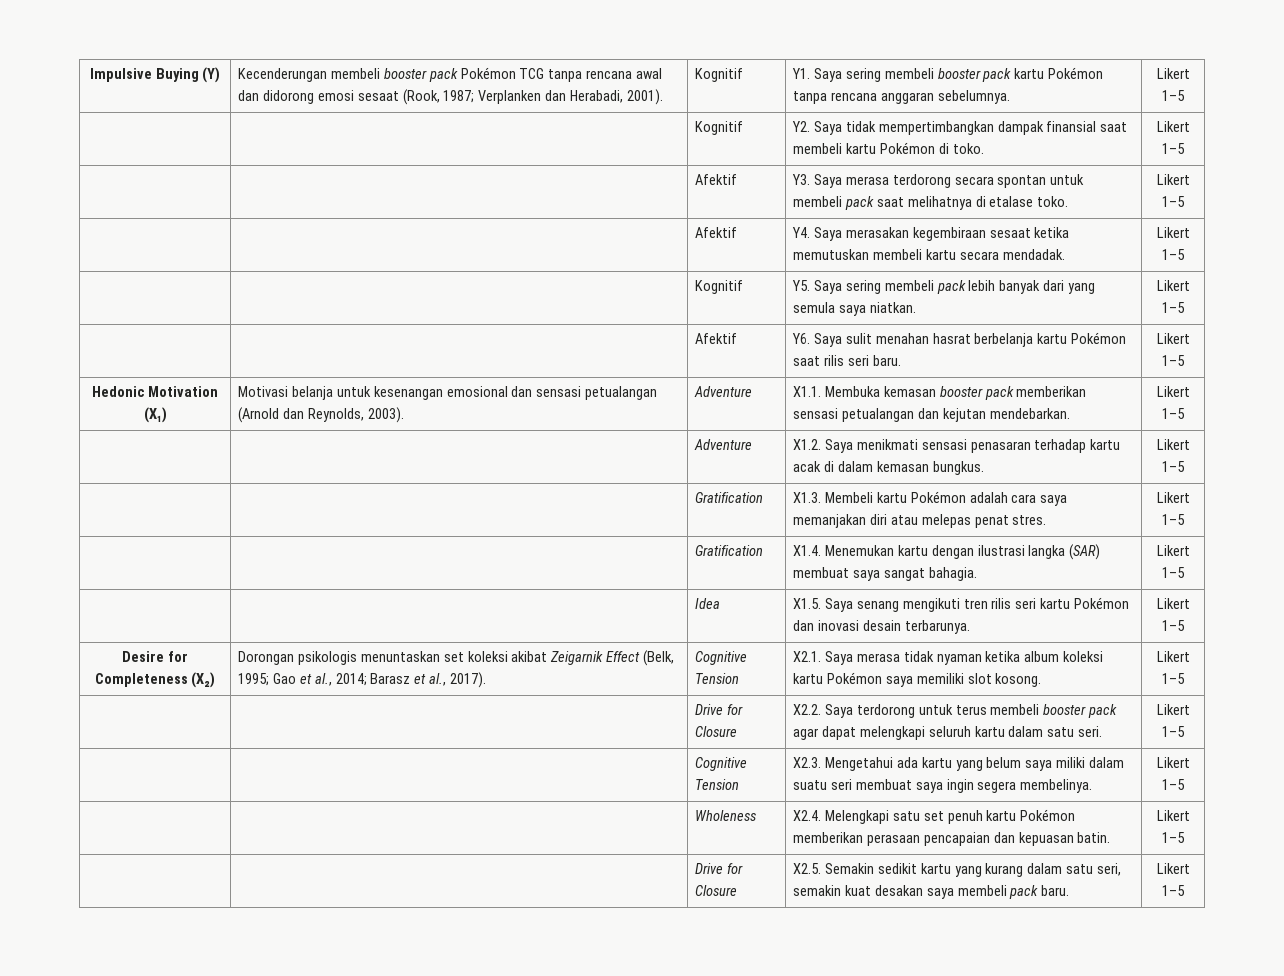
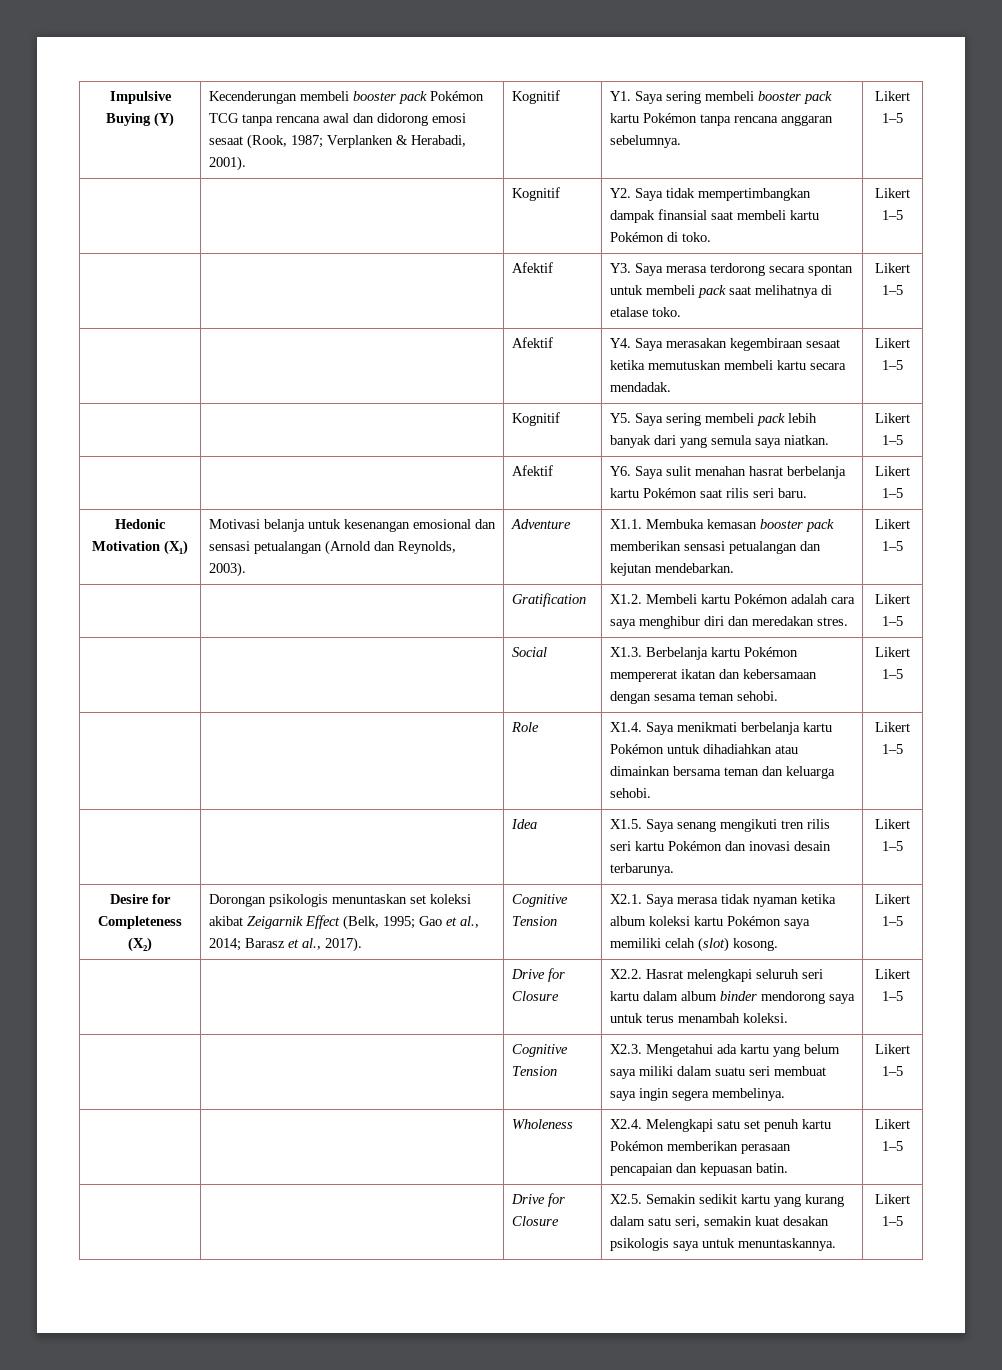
[545,90,567,101] dan -> [395,135,408,145] &
[693,439,752,450] Adventure -> [511,593,586,607] Gratification
[824,439,1121,453] [792,461,984,475] [1156,439,1190,450] [1162,461,1185,472] [694,492,763,503] [792,492,821,503] Saya menikmati sensasi penasaran terhadap kartu acak di dalam kemasan bungkus. | Likert 1–5 // | | Gratification | X1.3. -> (642, 599) none
[792,514,1047,528] [1156,492,1190,503] [1162,514,1185,525] [694,545,763,556] [792,544,1101,560] [792,567,977,581] memanjakan diri atau melepas penat stres. | Likert 1–5 // | | Gratification | X1.4. Menemukan kartu dengan ilustrasi langka (SAR) membuat saya sangat bahagia. -> [638,616,848,629] [875,594,910,604] [882,616,903,626] [511,647,547,657] [609,647,798,660] [609,669,817,682] [609,691,778,704] [875,647,910,657] [882,669,903,679] [510,722,539,732] [609,722,832,735] [609,744,798,754] [609,766,835,779] [609,788,651,798] menghibur diri dan meredakan stres. | Likert 1–5 // | | Social | X1.3. Berbelanja kartu Pokémon mempererat ikatan dan kebersamaan dengan sesama teman sehobi. | Likert 1–5 // | | Role | X1.4. Saya menikmati berbelanja kartu Pokémon untuk dihadiahkan atau dimainkan bersama teman dan keluarga sehobi.
[967,673,992,684] slot -> [664,937,729,952] celah (slot)
[824,704,1118,718] [792,726,1103,740] Saya terdorong untuk terus membeli booster pack agar dapat melengkapi seluruh kartu dalam satu seri. -> [645,969,823,982] [609,991,855,1004] [609,1013,788,1023] Hasrat melengkapi seluruh seri kartu dalam album binder mendorong saya untuk terus menambah koleksi.
[926,885,1070,899] saya membeli pack baru. -> [609,1238,836,1251] psikologis saya untuk menuntaskannya.

